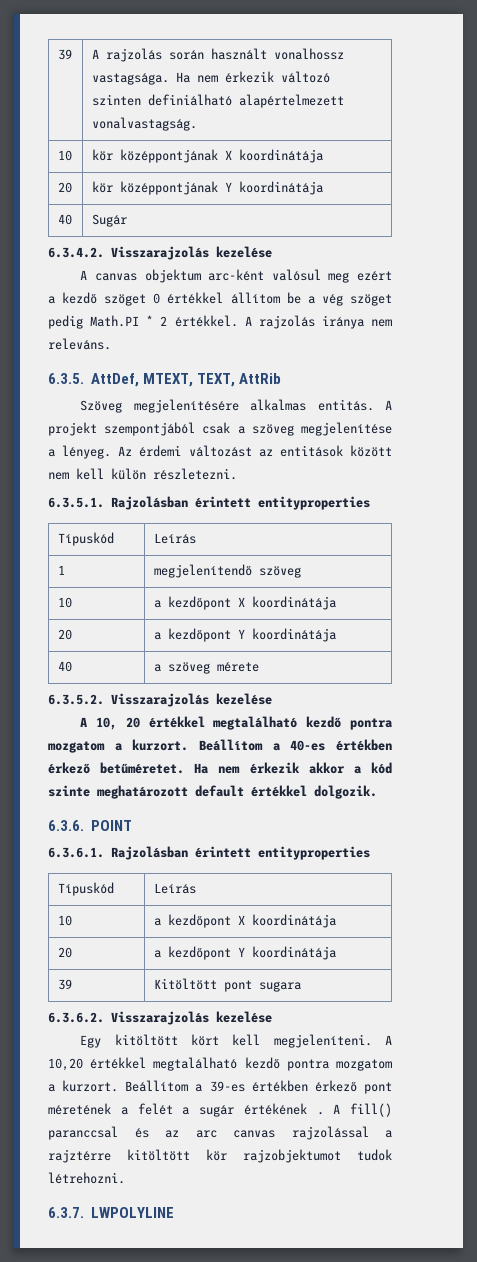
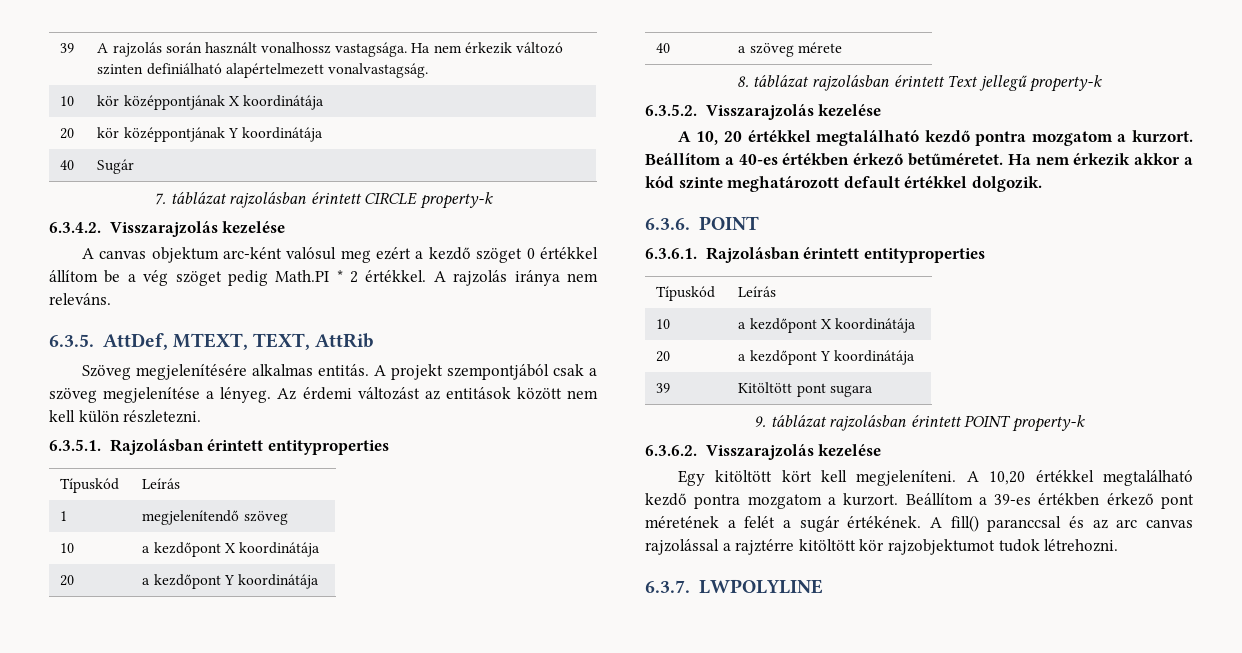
(127, 220) none -> [154,192,493,209] // 7. táblázat rajzolásban érintett CIRCLE property-k
(259, 667) none -> [736,75,1103,92] // 8. táblázat rajzolásban érintett Text jellegű property-k
(301, 986) none -> [754,415,1085,432] // 9. táblázat rajzolásban érintett POINT property-k
[243,1103,324,1115] értékének . -> [847,516,922,528] értékének.

